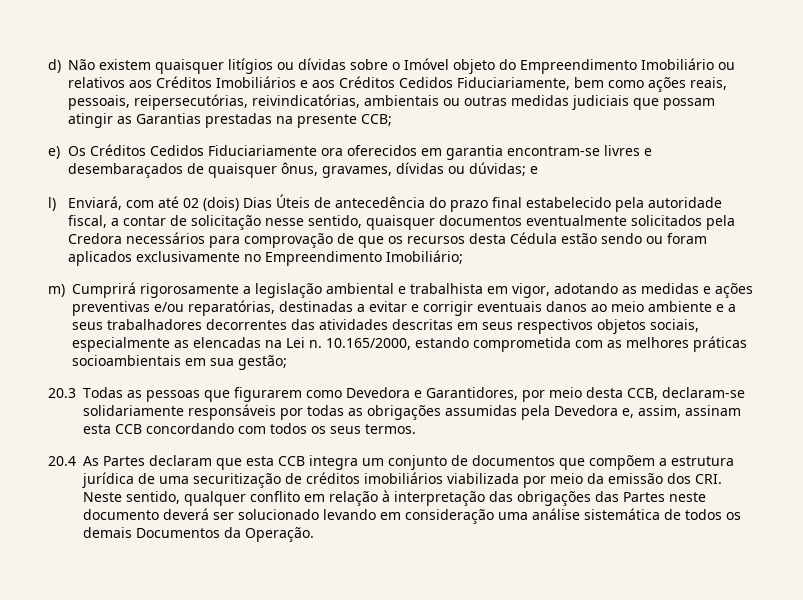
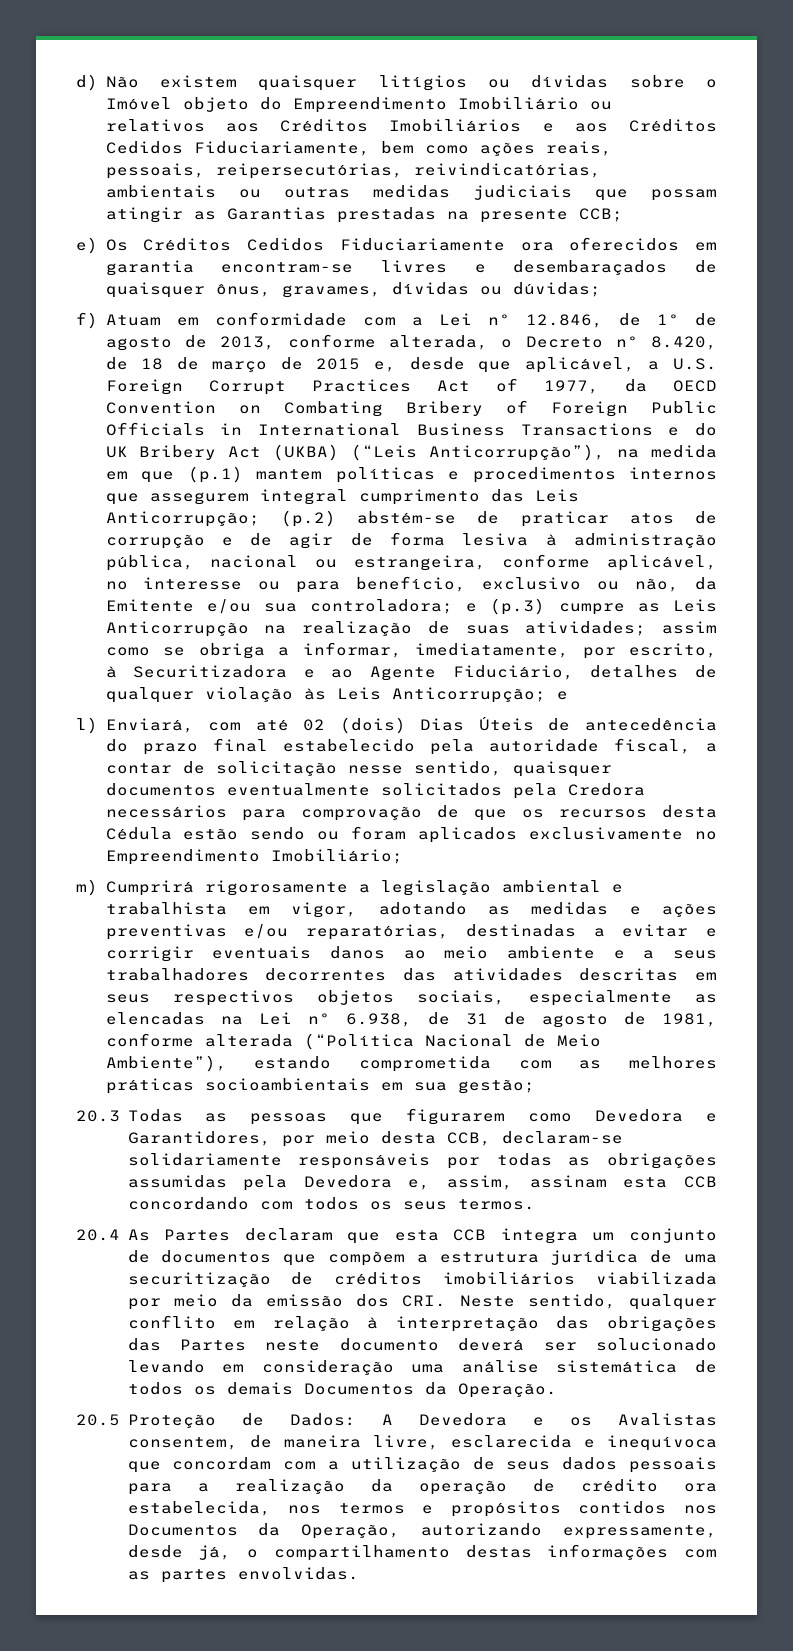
(526, 169) none -> [76,312,717,329] [105,334,717,351] [105,357,717,373] [105,378,717,395] [105,400,717,417] [105,422,717,436] [105,444,717,461] [105,466,717,483] [105,489,579,505] [105,510,717,527] [105,532,717,549] [105,554,717,571] [105,576,717,593] [105,598,717,615] [105,621,717,637] [105,642,717,659] [105,665,717,681] [105,687,546,703] // f) Atuam em conformidade com a Lei nº 12.846, de 1º de agosto de 2013, conforme alterada, o Decreto nº 8.420, de 18 de março de 2015 e, desde que aplicável, a U.S. Foreign Corrupt Practices Act of 1977, da OECD Convention on Combating Bribery of Foreign Public Officials in International Business Transactions e do UK Bribery Act (UKBA) (“Leis Anticorrupção”), na medida em que (p.1) mantem políticas e procedimentos internos que assegurem integral cumprimento das Leis Anticorrupção; (p.2) abstém-se de praticar atos de corrupção e de agir de forma lesiva à administração pública, nacional ou estrangeira, conforme aplicável, no interesse ou para benefício, exclusivo ou não, da Emitente e/ou sua controladora; e (p.3) cumpre as Leis Anticorrupção na realização de suas atividades; assim como se obriga a informar, imediatamente, por escrito, à Securitizadora e ao Agente Fiduciário, detalhes de qualquer violação às Leis Anticorrupção;
[309,338,411,350] n. 10.165/2000, -> [307,1012,717,1028] [105,1033,601,1050] [105,1055,227,1072] nº 6.938, de 31 de agosto de 1981, conforme alterada (“Política Nacional de Meio Ambiente”),
(314, 534) none -> [76,1413,717,1428] [127,1435,717,1451] [127,1457,717,1473] [127,1479,717,1495] [127,1501,717,1517] [127,1523,717,1539] [127,1544,717,1561] [127,1567,359,1583] // 20.5 Proteção de Dados: A Devedora e os Avalistas consentem, de maneira livre, esclarecida e inequívoca que concordam com a utilização de seus dados pessoais para a realização da operação de crédito ora estabelecida, nos termos e propósitos contidos nos Documentos da Operação, autorizando expressamente, desde já, o compartilhamento destas informações com as partes envolvidas.

